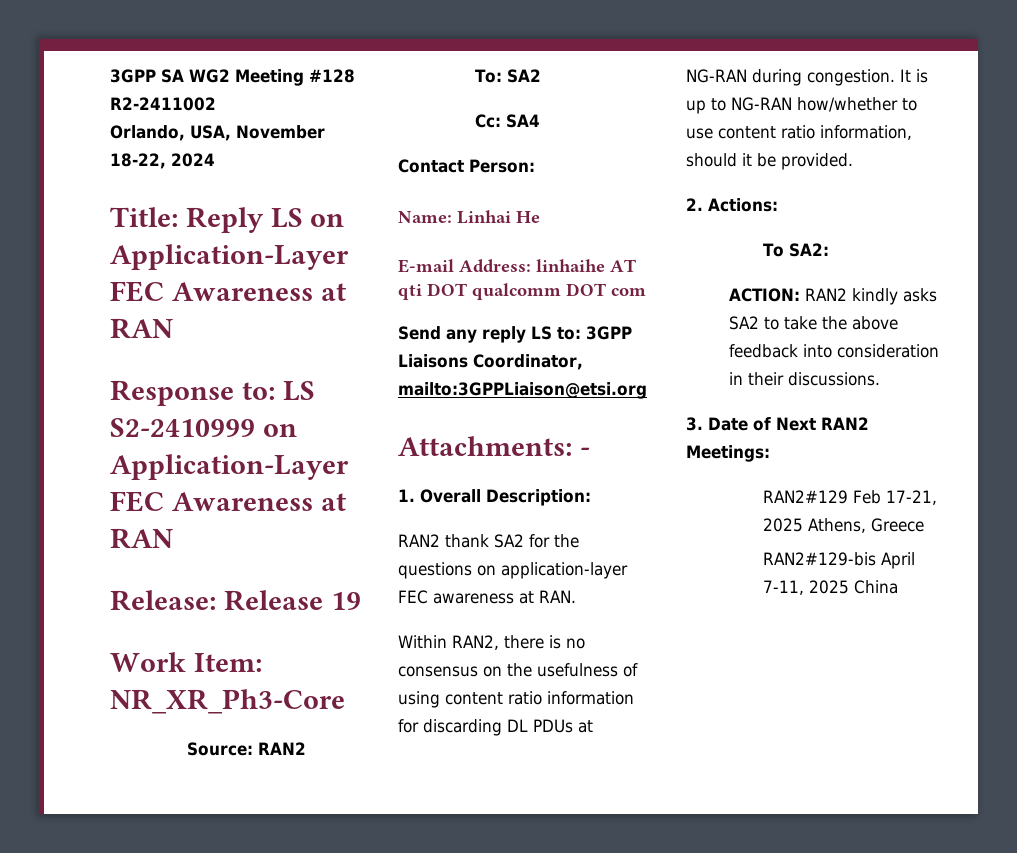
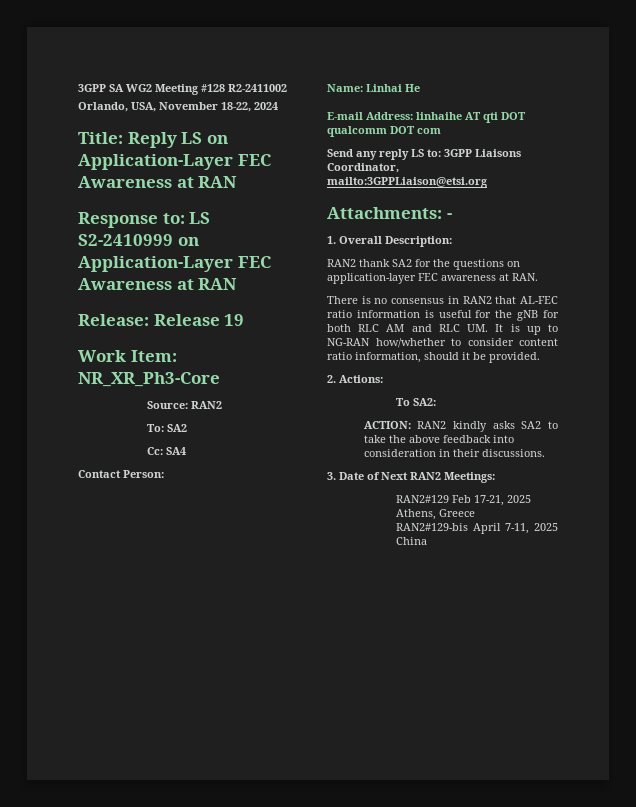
[398,635,585,650] [398,663,638,677] [398,691,634,708] [398,719,593,736] [686,69,895,86] Within RAN2, there is no consensus on the usefulness of using content ratio information for discarding DL PDUs at NG-RAN during congestion. -> [327,296,558,304] [327,310,559,321] [327,324,489,332] There is no consensus in RAN2 that AL-FEC ratio information is useful for the gNB for both RLC AM and RLC UM.
[686,128,713,139] use -> [467,338,514,346] consider

